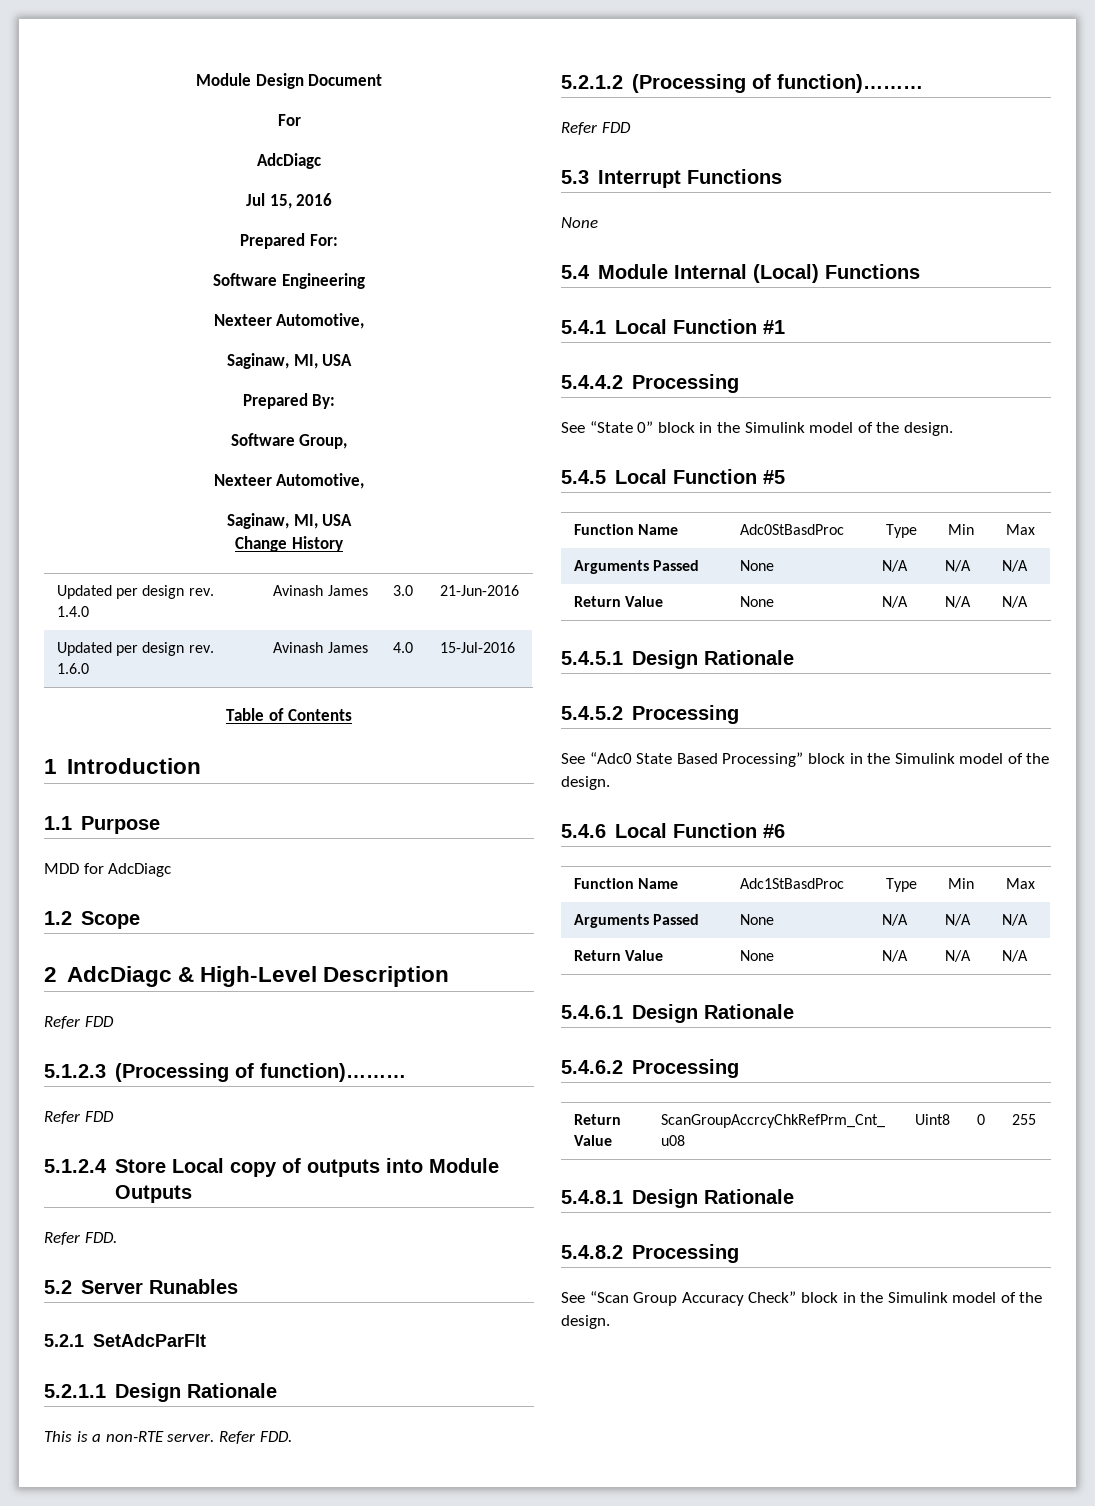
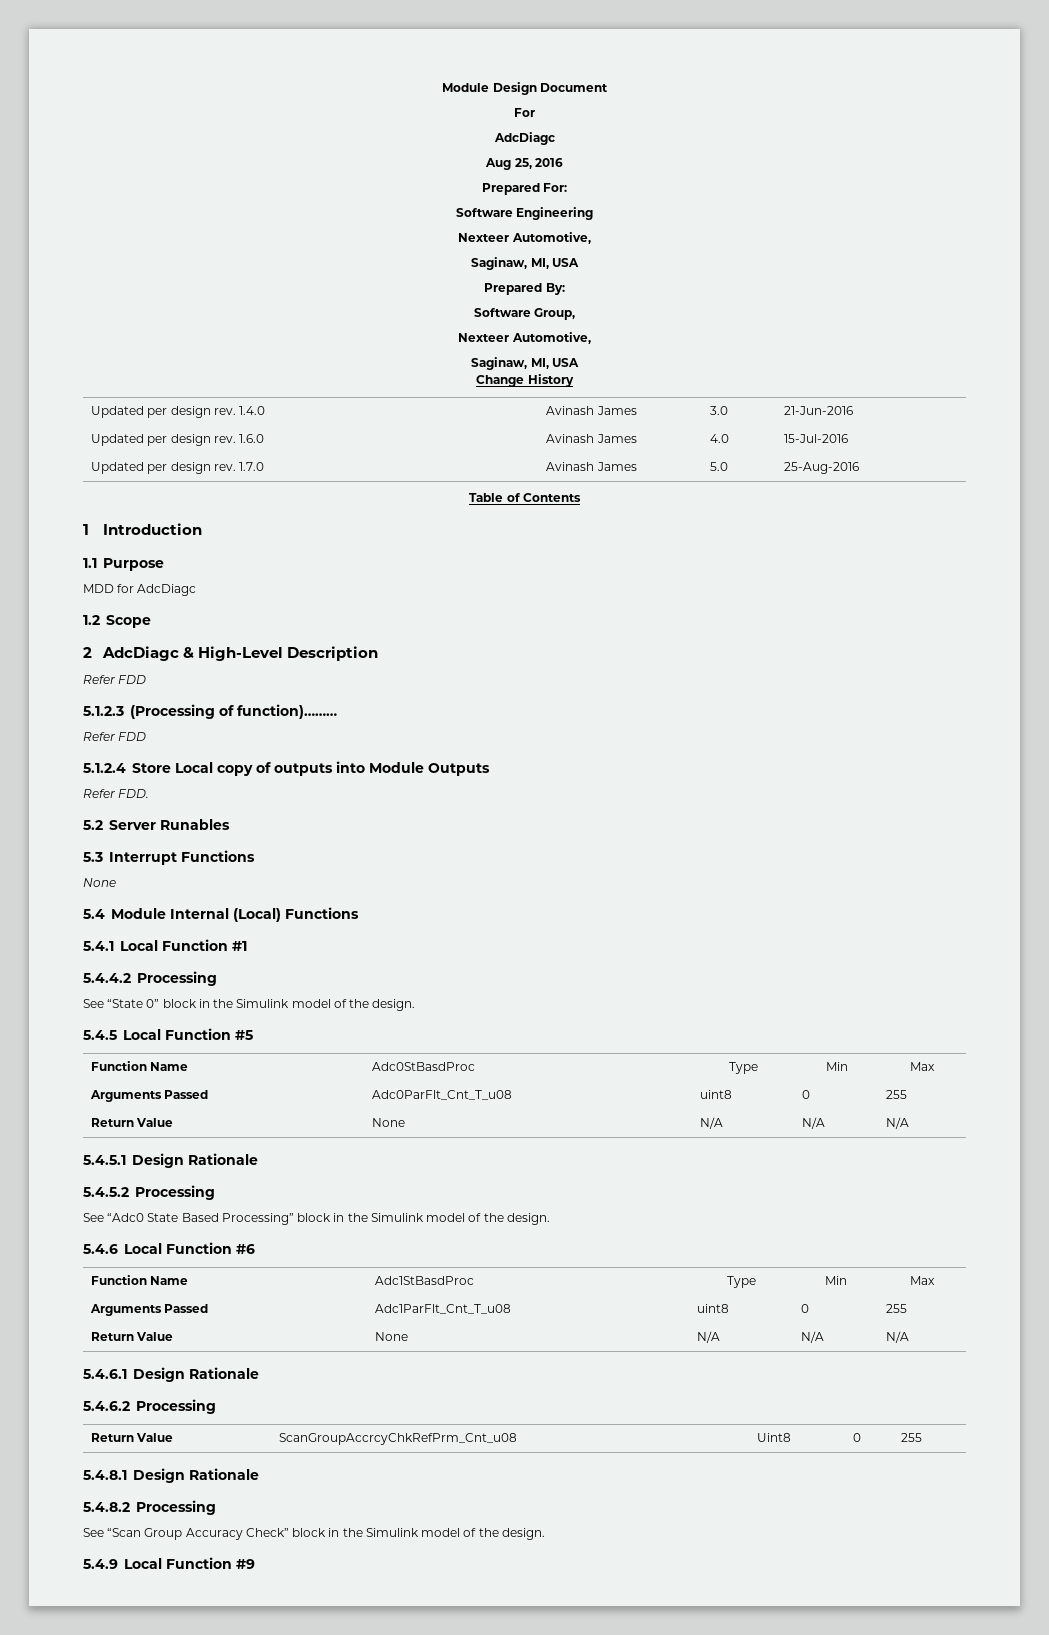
[245,193,292,209] Jul 15, -> [485,158,532,170] Aug 25,
(515, 647) none -> [91,462,265,474] [546,462,637,471] [710,462,729,471] [784,462,860,474] // Updated per design rev. 1.7.0 | Avinash James | 5.0 | 25-Aug-2016
[44,1334,206,1347] [44,1383,277,1402] [44,1431,292,1444] [561,74,923,93] [561,122,631,135] // 5.2.1 SetAdcParFlt // 5.2.1.1 Design Rationale // This is a non-RTE server. Refer FDD. // 5.2.1.2 (Processing of function)……… // Refer FDD -> (230, 824) none
[739,560,774,571] [881,560,908,572] [944,560,971,572] [1001,560,1028,572] None | N/A | N/A | N/A -> [372,1090,513,1100] [700,1090,733,1099] [802,1090,811,1099] [886,1090,908,1099] Adc0ParFlt_Cnt_T_u08 | uint8 | 0 | 255
[739,914,774,925] [881,914,908,926] [944,914,971,926] [1001,914,1028,926] None | N/A | N/A | N/A -> [375,1304,512,1314] [697,1304,730,1313] [801,1304,810,1313] [886,1304,908,1313] Adc1ParFlt_Cnt_T_u08 | uint8 | 0 | 255
(610, 1322) none -> [83,1557,255,1569] // 5.4.9 Local Function #9

